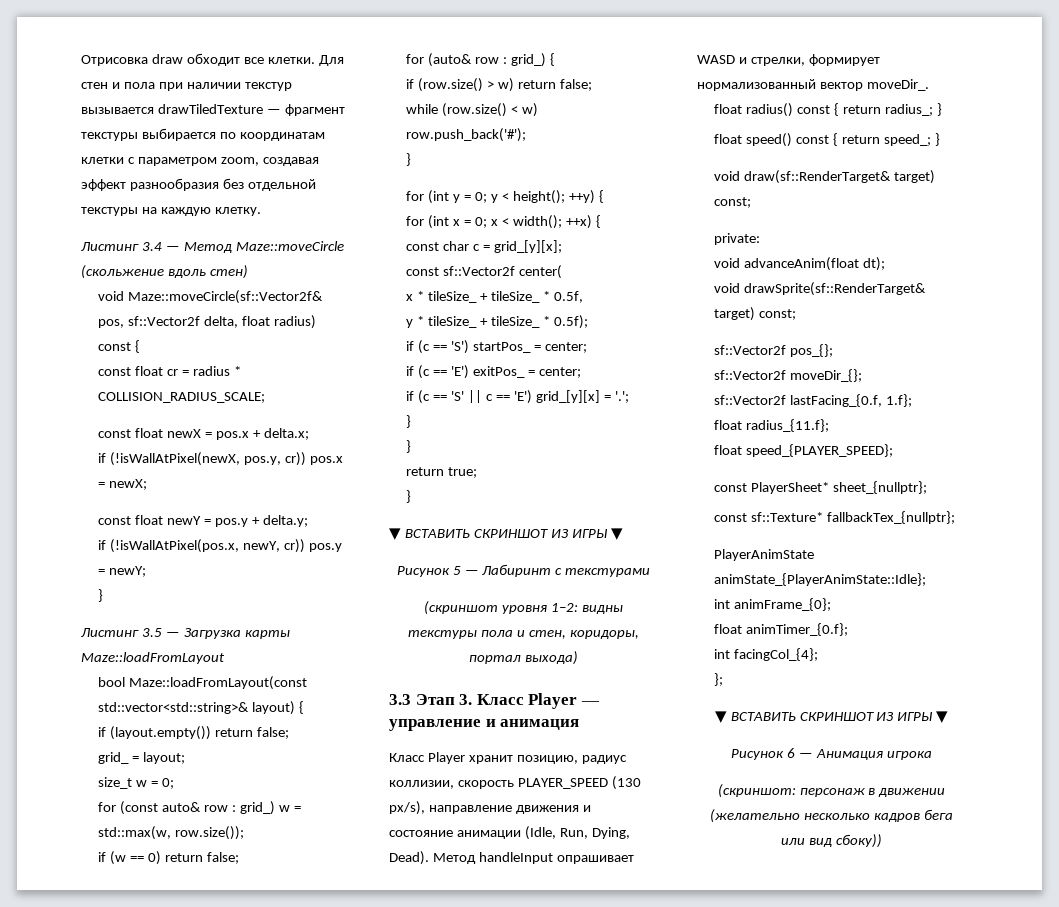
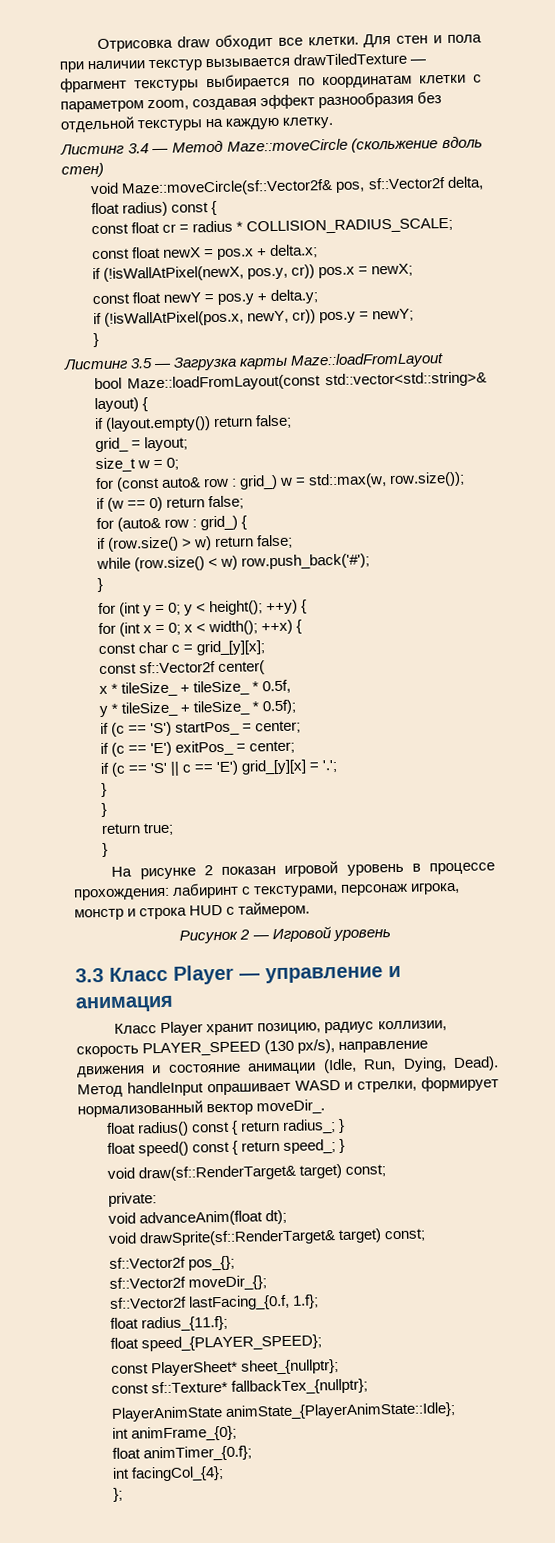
[389,528,623,540] [396,564,651,577] [424,601,623,615] [408,630,639,639] [469,651,578,665] ▼ ВСТАВИТЬ СКРИНШОТ ИЗ ИГРЫ ▼ // Рисунок 5 — Лабиринт с текстурами // (скриншот уровня 1–2: видны текстуры пола и стен, коридоры, портал выхода) -> [111,860,495,880] [73,882,461,901] [74,901,311,921] [179,926,391,944] На рисунке 2 показан игровой уровень в процессе прохождения: лабиринт с текстурами, персонаж игрока, монстр и строка HUD с таймером. // Рисунок 2 — Игровой уровень
[415,694,473,705] Этап 3. -> (104, 975) none
[714,711,949,723] [731,748,932,760] [717,784,946,798] [710,809,953,823] [781,834,882,848] // ▼ ВСТАВИТЬ СКРИНШОТ ИЗ ИГРЫ ▼ // Рисунок 6 — Анимация игрока // (скриншот: персонаж в движении (желательно несколько кадров бега или вид сбоку)) -> (123, 1494) none

